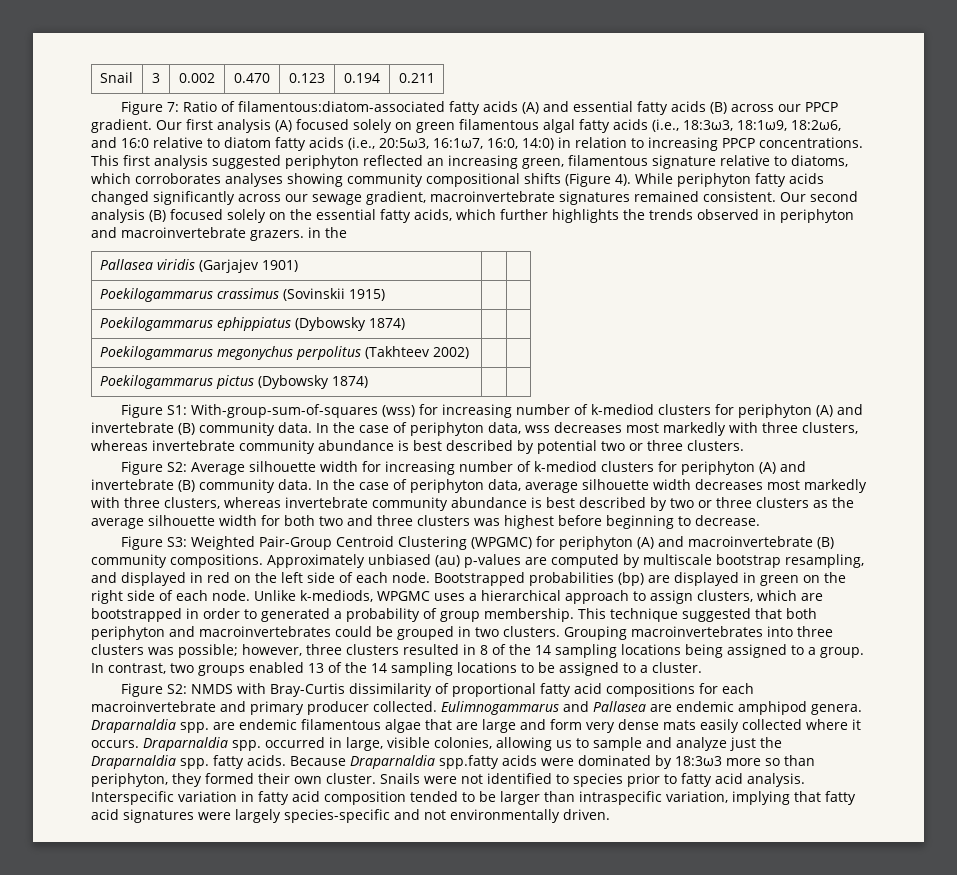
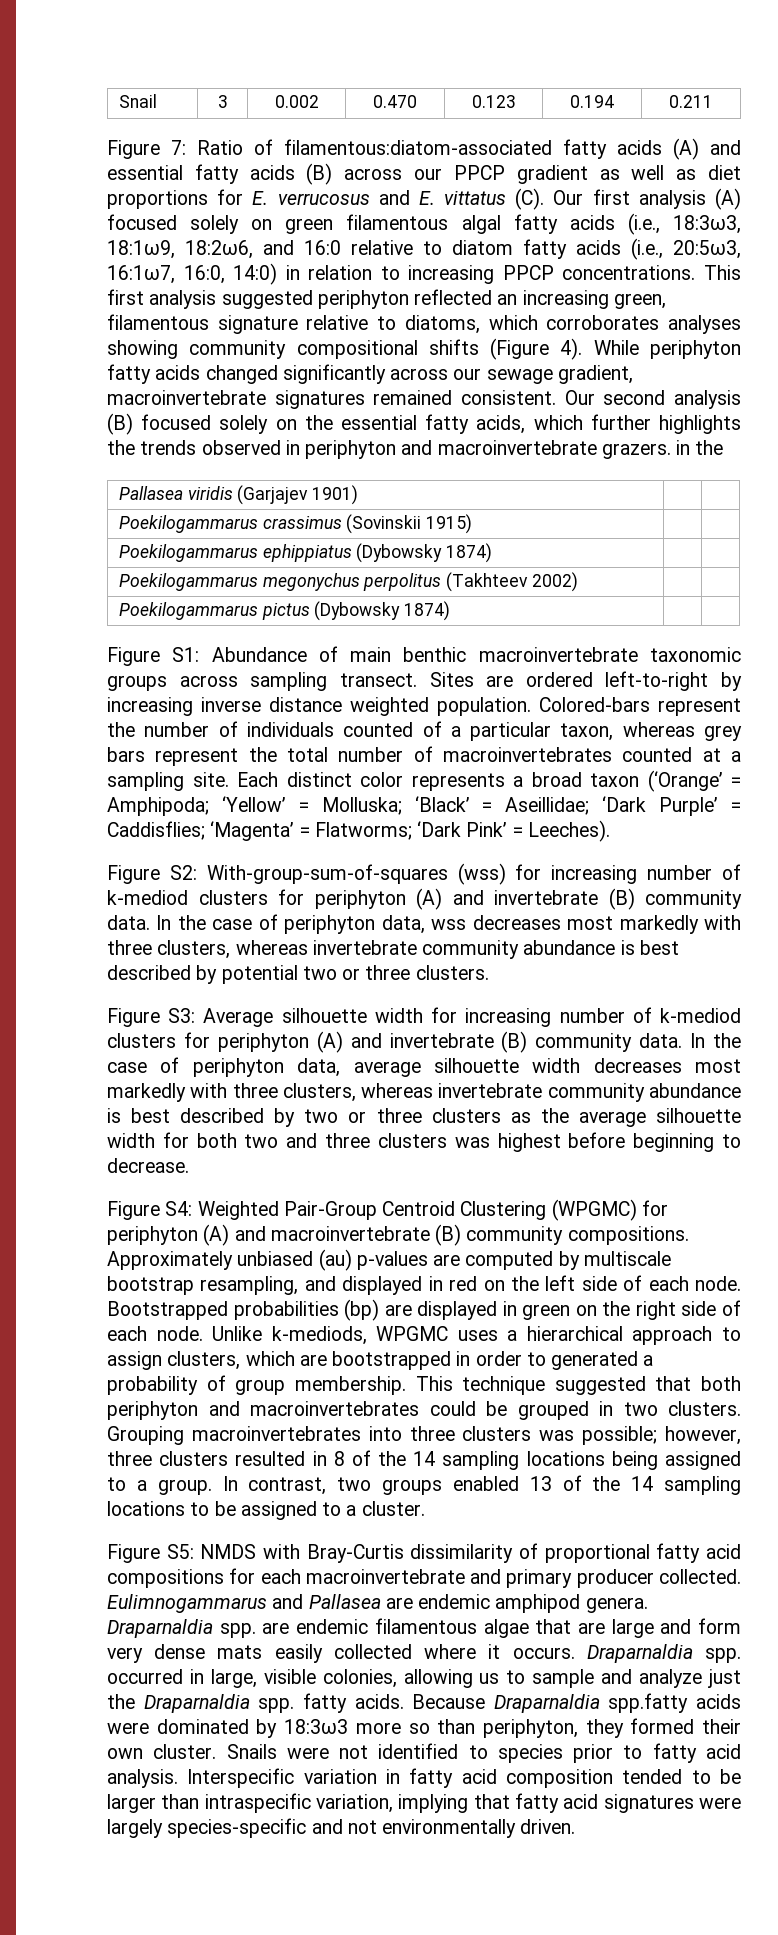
[91,119,152,133] gradient. -> [516,165,742,184] [107,188,545,210] gradient as well as diet proportions for E. verrucosus and E. vittatus (C).
(187, 410) none -> [211,646,741,662] [107,671,742,691] [107,697,741,716] [107,721,742,741] [107,746,742,766] [107,770,741,792] [107,796,742,816] [107,820,610,842] [107,865,197,884] Abundance of main benthic macroinvertebrate taxonomic groups across sampling transect. Sites are ordered left-to-right by increasing inverse distance weighted population. Colored-bars represent the number of individuals counted of a particular taxon, whereas grey bars represent the total number of macroinvertebrates counted at a sampling site. Each distinct color represents a broad taxon (‘Orange’ = Amphipoda; ‘Yellow’ = Molluska; ‘Black’ = Aseillidae; ‘Dark Purple’ = Caddisflies; ‘Magenta’ = Flatworms; ‘Dark Pink’ = Leeches). // Figure S2:
[166,462,187,472] S2: -> [168,1008,196,1023] S3:
[166,537,187,547] S3: -> [165,1201,193,1216] S4:
[166,684,187,694] S2: -> [166,1544,194,1559] S5:

